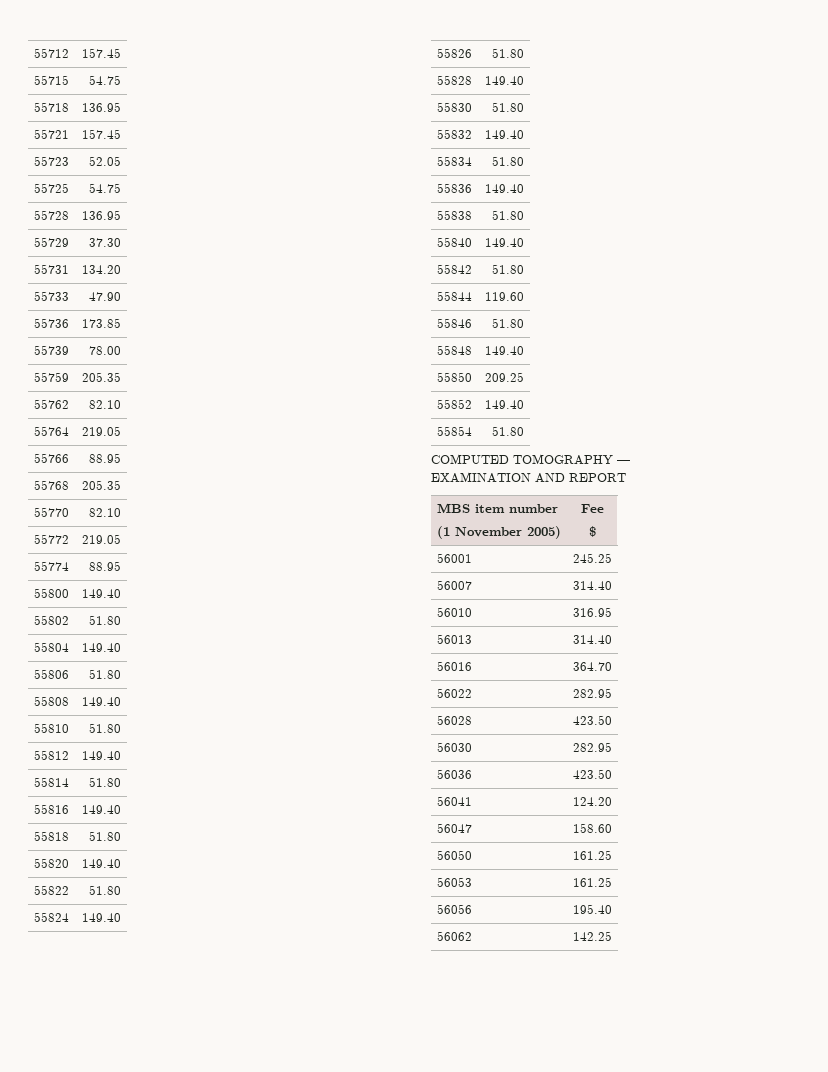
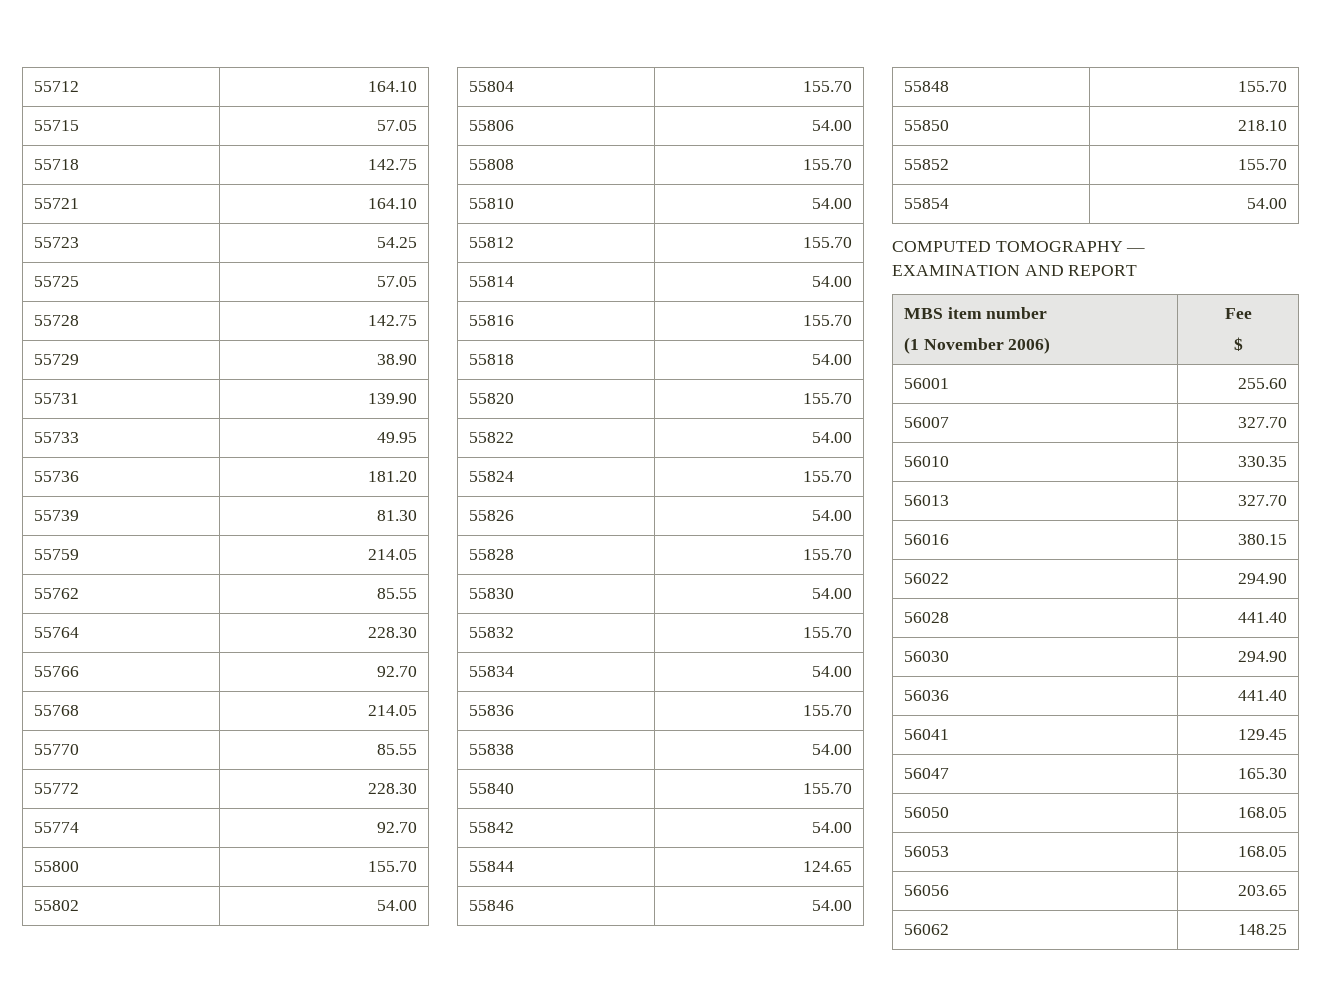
[82,48,122,58] 157.45 -> [368,81,418,92] 164.10
[89,75,122,85] 54.75 -> [377,120,418,131] 57.05
[82,102,122,112] 136.95 -> [368,159,418,170] 142.75
[82,129,122,139] 157.45 -> [368,198,418,209] 164.10
[89,156,122,166] 52.05 -> [377,237,418,248] 54.25
[89,183,122,193] 54.75 -> [377,276,418,287] 57.05
[82,210,122,220] 136.95 -> [368,315,418,326] 142.75
[89,238,122,247] 37.30 -> [377,354,418,365] 38.90
[82,265,122,274] 134.20 -> [368,393,418,404] 139.90
[89,292,122,301] 47.90 -> [377,432,418,443] 49.95
[82,318,122,328] 173.85 -> [368,471,418,482] 181.20
[89,346,122,355] 78.00 -> [377,510,418,521] 81.30
[82,372,122,382] 205.35 -> [368,549,418,560] 214.05
[89,400,122,409] 82.10 -> [377,588,418,599] 85.55
[82,426,122,436] 219.05 -> [368,627,418,638] 228.30
[89,453,122,463] 88.95 -> [377,666,418,677] 92.70
[82,480,122,490] 205.35 -> [368,705,418,716] 214.05
[89,508,122,517] 82.10 -> [377,744,418,755] 85.55
[82,534,122,544] 219.05 -> [368,783,418,794] 228.30
[89,561,122,571] 88.95 -> [377,822,418,833] 92.70
[82,589,122,598] 149.40 -> [368,861,418,872] 155.70
[89,615,122,625] 51.80 -> [377,900,418,911] 54.00
[82,643,122,652] 149.40 -> [803,81,853,92] 155.70
[89,669,122,679] 51.80 -> [812,120,853,131] 54.00
[82,697,122,706] 149.40 -> [803,159,853,170] 155.70
[89,723,122,733] 51.80 -> [812,198,853,209] 54.00
[82,751,122,760] 149.40 -> [803,237,853,248] 155.70
[89,777,122,787] 51.80 -> [812,276,853,287] 54.00
[82,805,122,814] 149.40 -> [803,315,853,326] 155.70
[89,831,122,841] 51.80 -> [812,354,853,365] 54.00
[82,859,122,868] 149.40 -> [803,393,853,404] 155.70
[89,885,122,895] 51.80 -> [812,432,853,443] 54.00
[82,913,122,922] 149.40 -> [803,471,853,482] 155.70
[492,48,525,58] 51.80 -> [812,510,853,521] 54.00
[485,76,525,85] 149.40 -> [803,549,853,560] 155.70
[492,102,525,112] 51.80 -> [812,588,853,599] 54.00
[485,130,525,139] 149.40 -> [803,627,853,638] 155.70
[492,156,525,166] 51.80 -> [812,666,853,677] 54.00
[485,184,525,193] 149.40 -> [803,705,853,716] 155.70
[492,210,525,220] 51.80 -> [812,744,853,755] 54.00
[485,238,525,247] 149.40 -> [803,783,853,794] 155.70
[492,264,525,274] 51.80 -> [812,822,853,833] 54.00
[485,292,525,301] 119.60 -> [803,861,853,872] 124.65
[492,318,525,328] 51.80 -> [812,900,853,911] 54.00
[485,346,525,355] 149.40 -> [1238,81,1288,92] 155.70
[485,372,525,382] 209.25 -> [1238,120,1288,131] 218.10
[485,400,525,409] 149.40 -> [1238,159,1288,170] 155.70
[492,426,525,436] 51.80 -> [1247,198,1288,209] 54.00
[526,526,561,539] 2005) -> [1008,337,1051,354] 2006)
[573,553,613,563] 245.25 -> [1238,378,1288,389] 255.60
[573,581,613,590] 314.40 -> [1238,417,1288,428] 327.70
[573,607,613,617] 316.95 -> [1238,456,1288,467] 330.35
[573,635,613,644] 314.40 -> [1238,495,1288,506] 327.70
[573,662,613,671] 364.70 -> [1238,534,1288,545] 380.15
[573,688,613,698] 282.95 -> [1238,573,1288,584] 294.90
[573,715,613,725] 423.50 -> [1238,612,1288,623] 441.40
[573,742,613,752] 282.95 -> [1238,651,1288,662] 294.90
[573,769,613,779] 423.50 -> [1238,690,1288,701] 441.40
[573,797,613,806] 124.20 -> [1238,729,1288,740] 129.45
[573,823,613,833] 158.60 -> [1238,768,1288,779] 165.30
[573,850,613,860] 161.25 -> [1238,807,1288,818] 168.05
[573,877,613,887] 161.25 -> [1238,846,1288,857] 168.05
[573,904,613,914] 195.40 -> [1238,885,1288,896] 203.65
[573,931,613,941] 142.25 -> [1238,924,1288,935] 148.25

